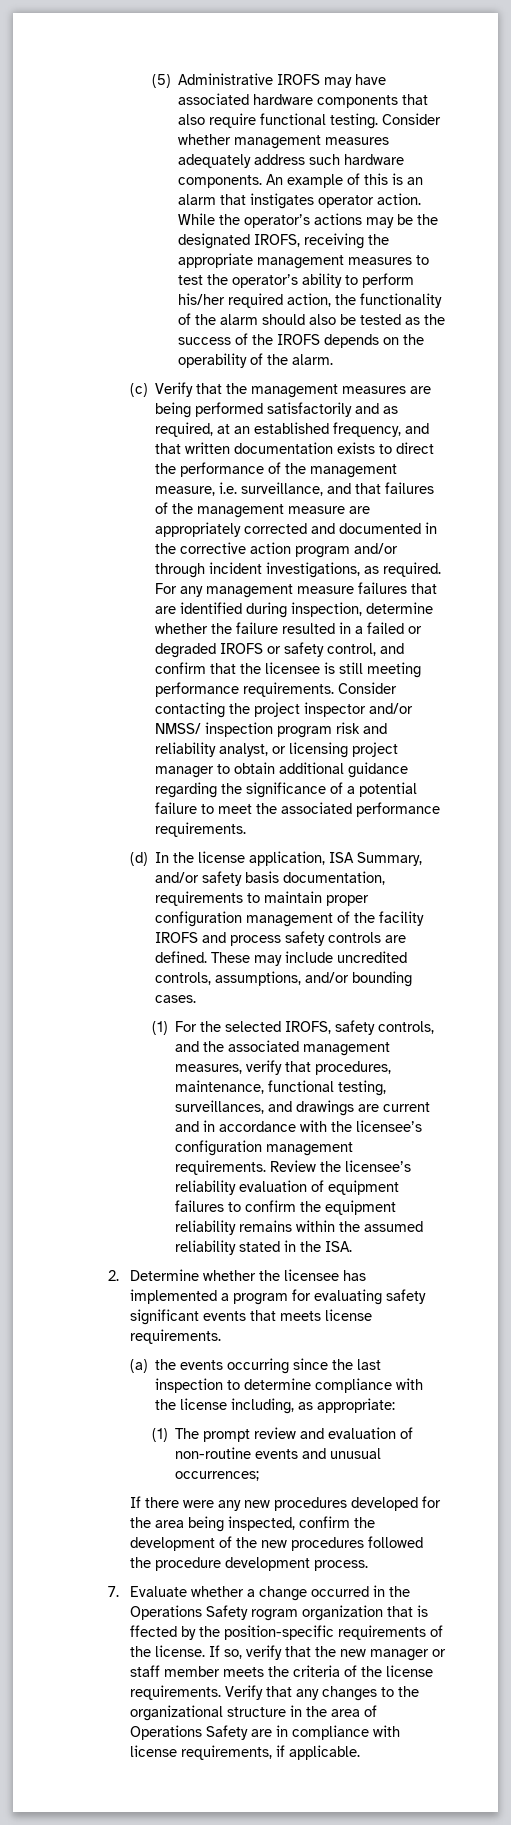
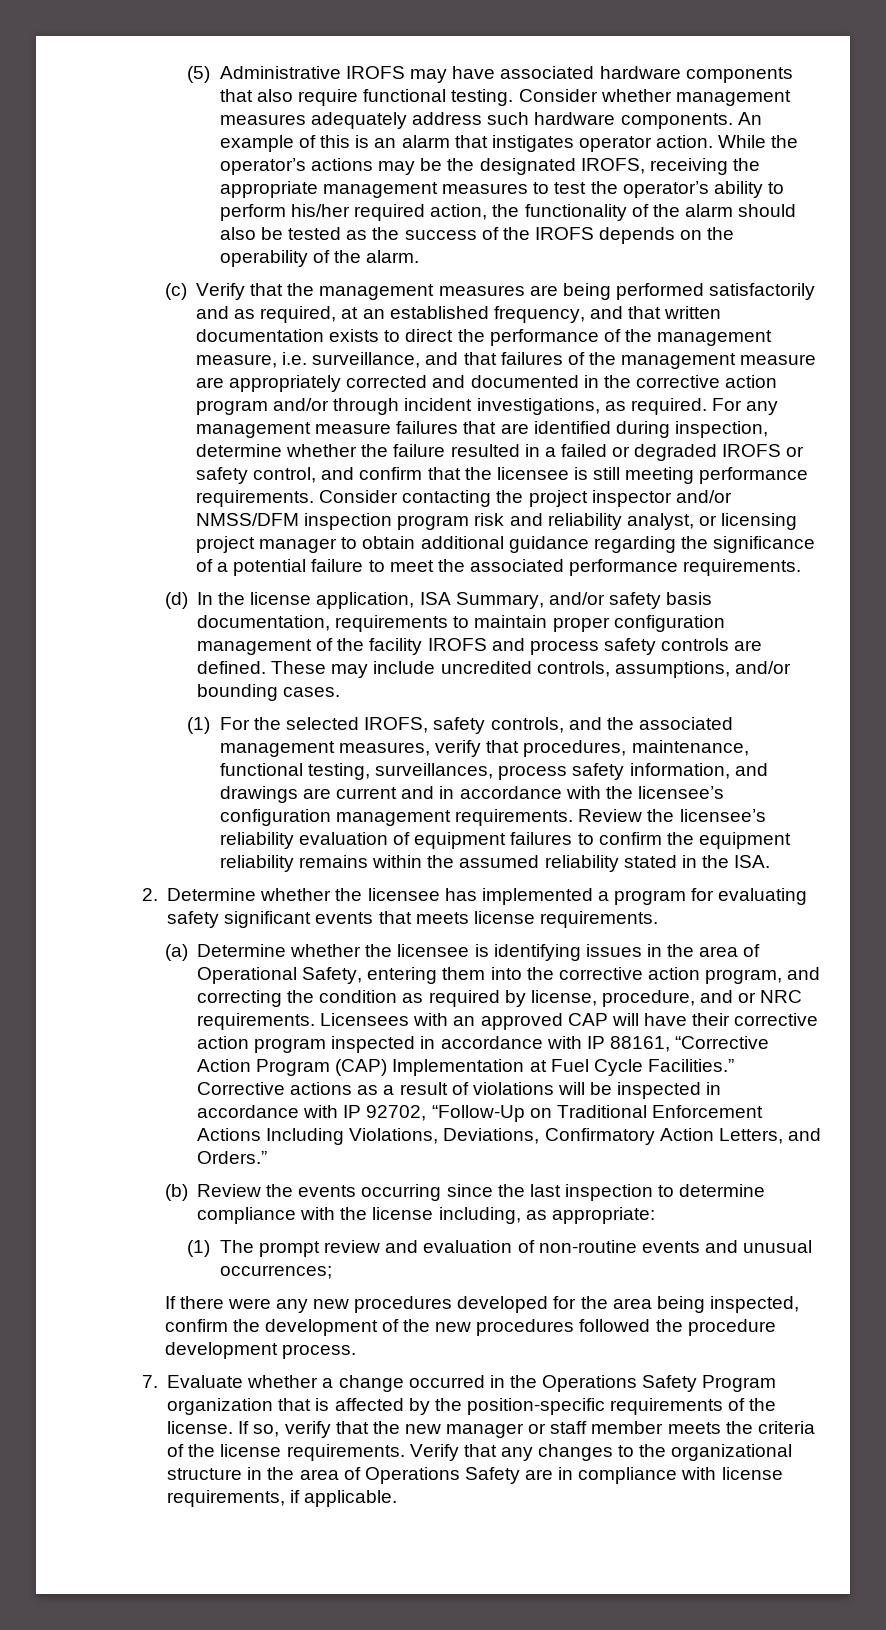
[155,723,202,734] NMSS/ -> [196,513,300,526] NMSS/DFM
(264, 1107) none -> [498,763,730,780] process safety information,
(149, 1366) none -> [197,944,761,961] [197,967,821,984] [197,990,803,1007] [197,1013,819,1030] [197,1036,770,1053] [197,1059,734,1076] [197,1082,722,1099] [197,1105,763,1122] [197,1128,821,1145] [197,1151,268,1164] [164,1184,262,1201] Determine whether the licensee is identifying issues in the area of Operational Safety, entering them into the corrective action program, and correcting the condition as required by license, procedure, and or NRC requirements. Licensees with an approved CAP will have their corrective action program inspected in accordance with IP 88161, “Corrective Action Program (CAP) Implementation at Fuel Cycle Facilities.” Corrective actions as a result of violations will be inspected in accordance with IP 92702, “Follow-Up on Traditional Enforcement Actions Including Violations, Deviations, Confirmatory Action Letters, and Orders.” // (b) Review
[251,1609,299,1621] rogram -> [702,1375,777,1392] Program
[130,1625,178,1637] ffected -> [334,1398,404,1411] affected

